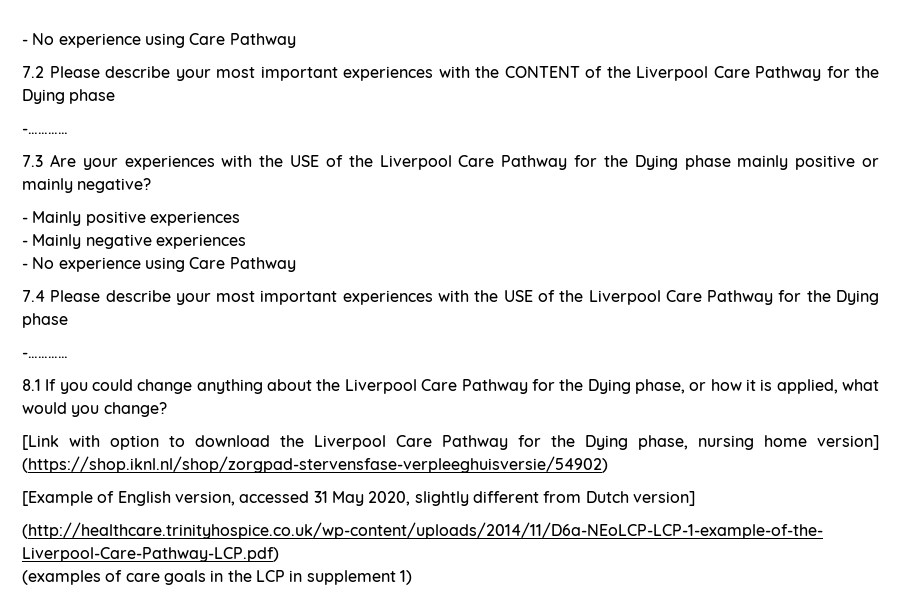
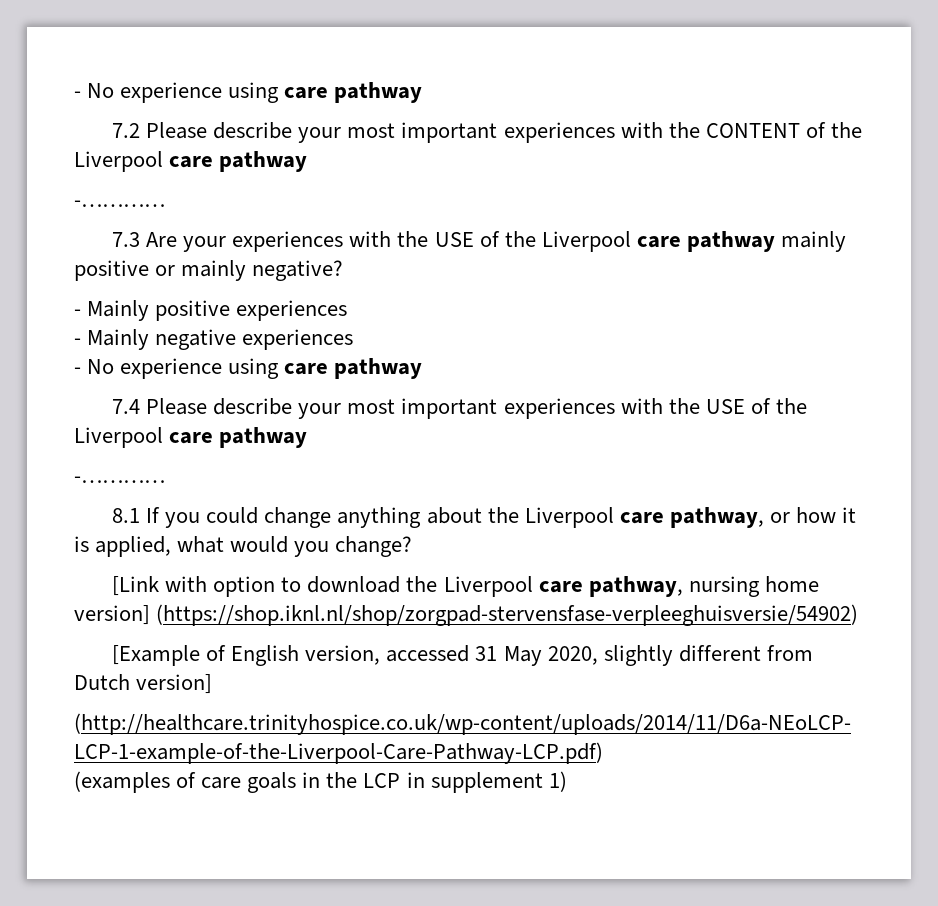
[22,33,296,48] - No experience using Care Pathway -> [74,82,423,103] - No experience using care pathway
[713,66,879,81] [22,89,116,104] Care Pathway for the Dying phase -> [169,151,308,172] care pathway
[458,155,731,170] Care Pathway for the Dying phase -> [636,231,775,252] care pathway
[189,257,296,272] Care Pathway -> [284,358,423,379] care pathway
[665,290,879,305] [22,313,68,328] Care Pathway for the Dying phase -> [169,427,308,448] care pathway
[421,379,685,394] Care Pathway for the Dying phase, -> [619,507,764,528] care pathway,
[396,435,688,450] Care Pathway for the Dying phase, -> [538,576,683,597] care pathway,

